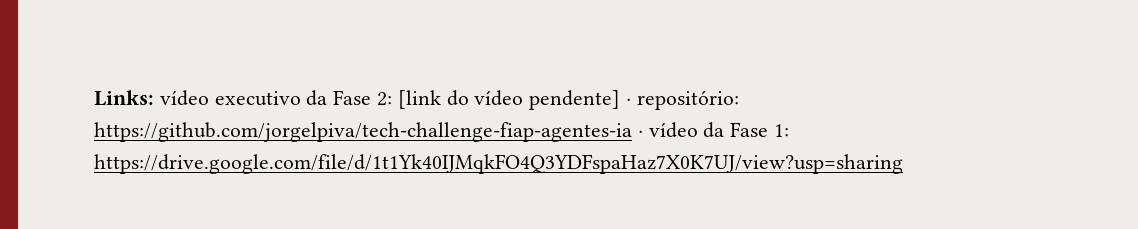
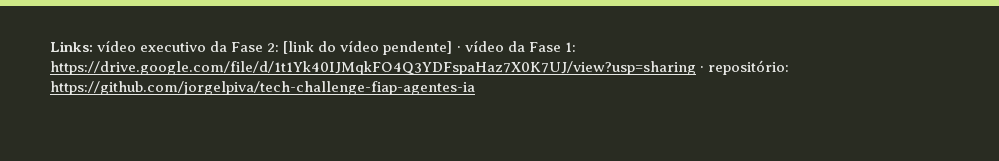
[636,90,739,110] [94,122,643,142] repositório: https://github.com/jorgelpiva/tech-challenge-fiap-agentes-ia · -> (461, 48) none
(903, 164) none -> [700,60,790,75] [50,81,475,95] · repositório: https://github.com/jorgelpiva/tech-challenge-fiap-agentes-ia

